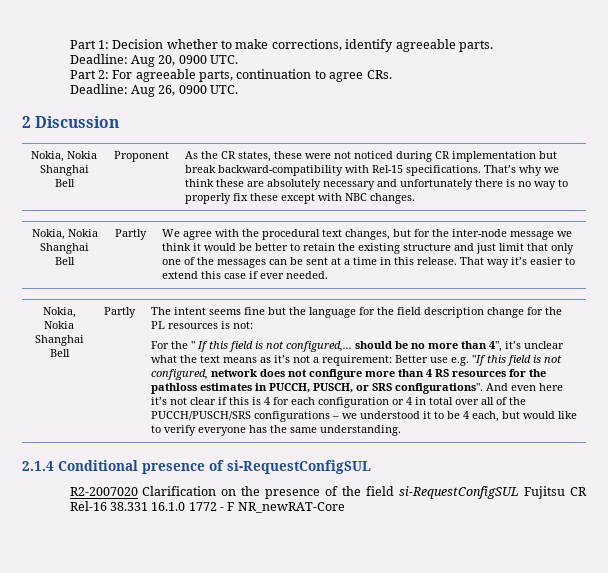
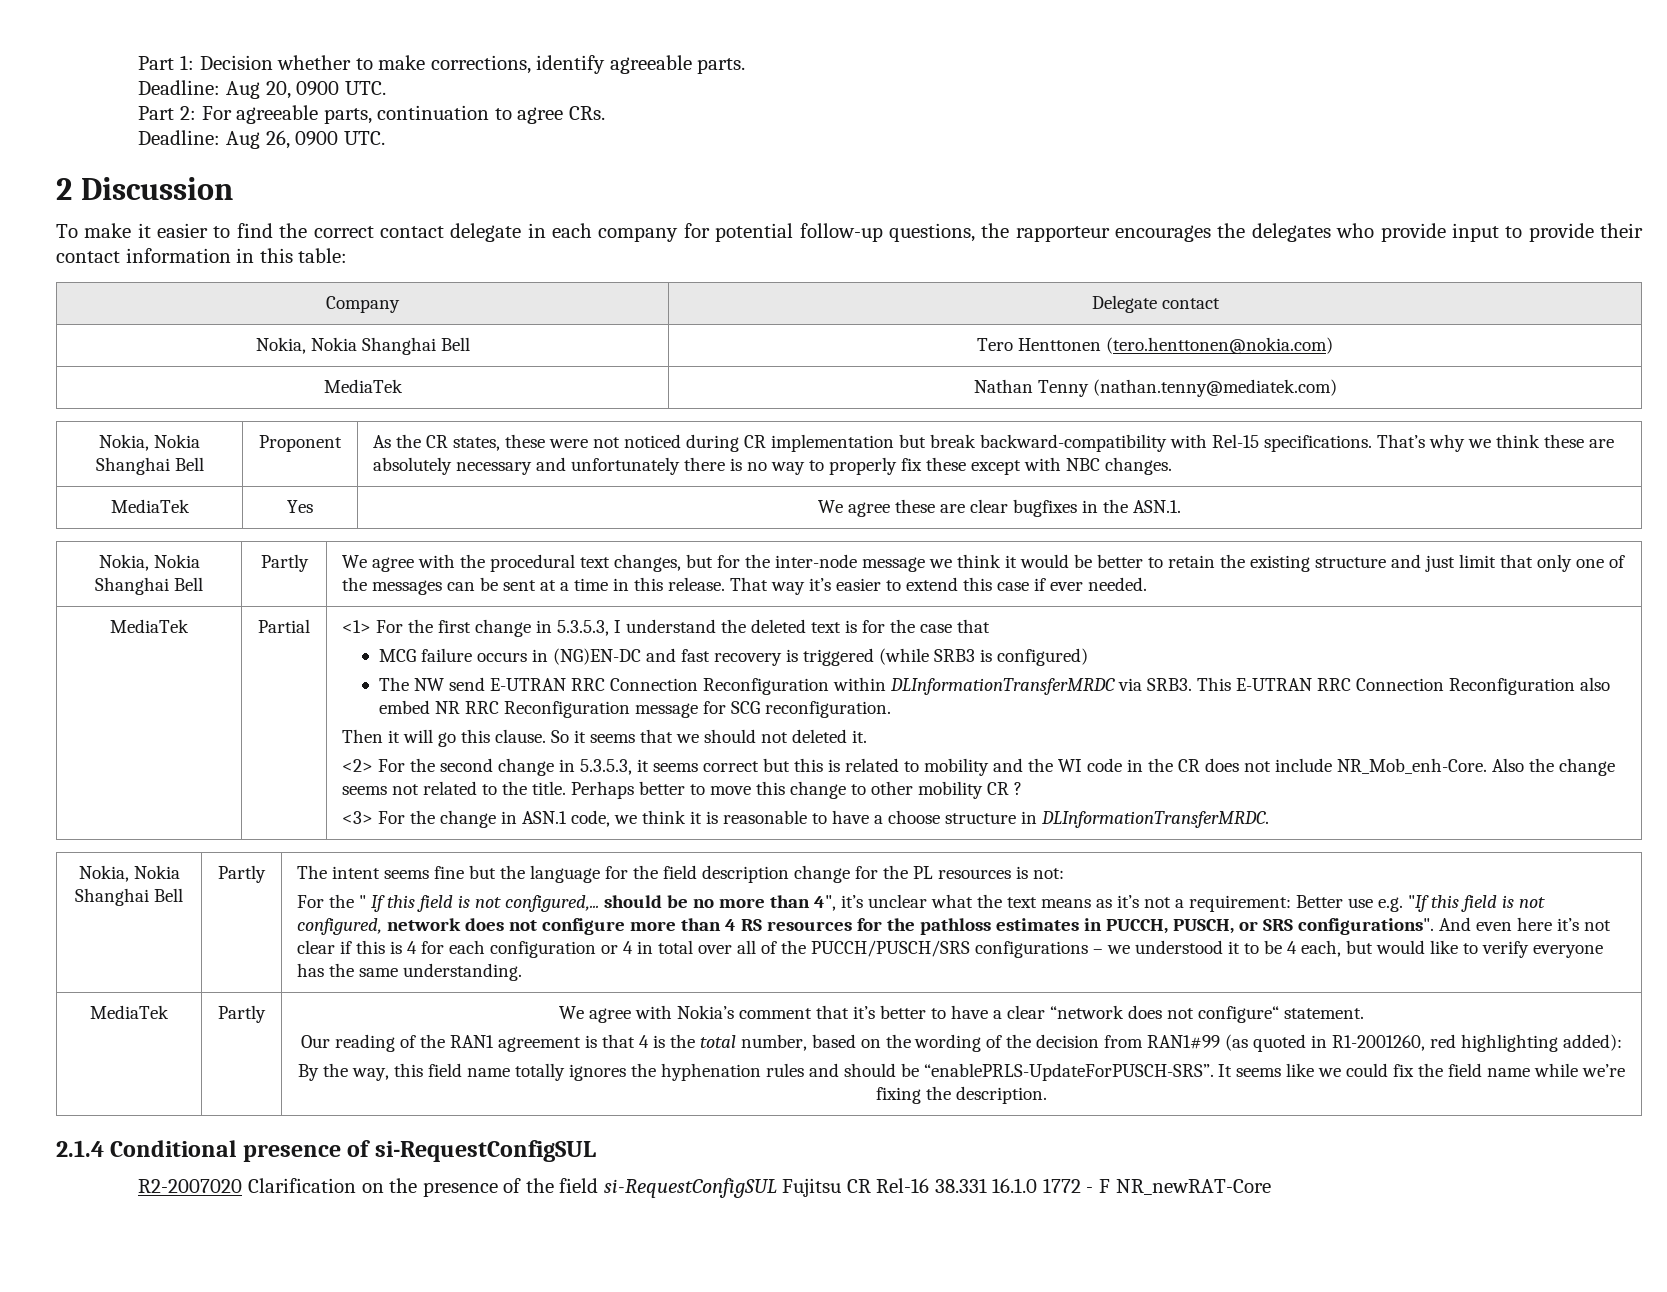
(120, 122) none -> [56,223,1644,242] [56,248,348,263] [326,296,400,313] [1091,295,1220,313] [255,337,470,355] [977,337,1333,354] [323,379,403,393] [973,379,1337,397] // To make it easier to find the correct contact delegate in each company for potential follow-up questions, the rapporteur encourages the delegates who provide input to provide their contact information in this table: // Company | Delegate contact // Nokia, Nokia Shanghai Bell | Tero Henttonen (tero.henttonen@nokia.com) // MediaTek | Nathan Tenny (nathan.tenny@mediatek.com)
(415, 198) none -> [110,499,190,513] [287,500,313,513] [818,499,1181,517] // MediaTek | Yes | We agree these are clear bugfixes in the ASN.1.
(328, 275) none -> [110,619,189,633] [258,619,310,633] [341,619,990,637] [378,648,1088,666] [378,677,1610,695] [378,700,891,718] [341,729,867,747] [341,758,1615,776] [341,781,1022,799] [341,810,1269,828] // MediaTek | Partial | <1> For the first change in 5.3.5.3, I understand the deleted text is for the case that // MCG failure occurs in (NG)EN-DC and fast recovery is triggered (while SRB3 is configured) // The NW send E-UTRAN RRC Connection Reconfiguration within DLInformationTransferMRDC via SRB3. This E-UTRAN RRC Connection Reconfiguration also embed NR RRC Reconfiguration message for SCG reconfiguration. // Then it will go this clause. So it seems that we should not deleted it. // <2> For the second change in 5.3.5.3, it seems correct but this is related to mobility and the WI code in the CR does not include NR_Mob_enh-Core. Also the change seems not related to the title. Perhaps better to move this change to other mobility CR ? // <3> For the change in ASN.1 code, we think it is reasonable to have a choose structure in DLInformationTransferMRDC.
(401, 430) none -> [90,1005,169,1019] [218,1005,266,1023] [559,1005,1364,1023] [300,1034,1623,1052] [297,1063,1626,1081] [876,1086,1047,1104] // MediaTek | Partly | We agree with Nokia’s comment that it’s better to have a clear “network does not configure“ statement. // Our reading of the RAN1 agreement is that 4 is the total number, based on the wording of the decision from RAN1#99 (as quoted in R1-2001260, red highlighting added): // By the way, this field name totally ignores the hyphenation rules and should be “enablePRLS-UpdateForPUSCH-SRS”. It seems like we could fix the field name while we’re fixing the description.

